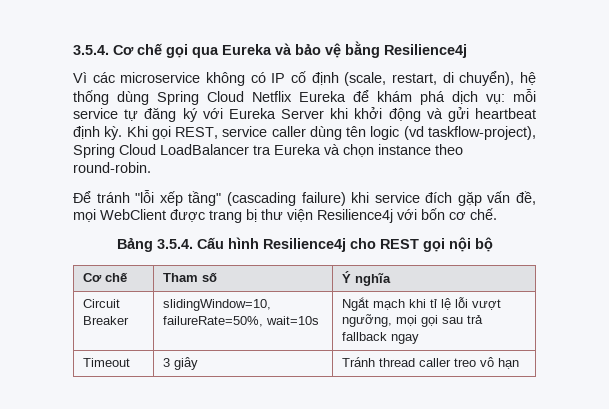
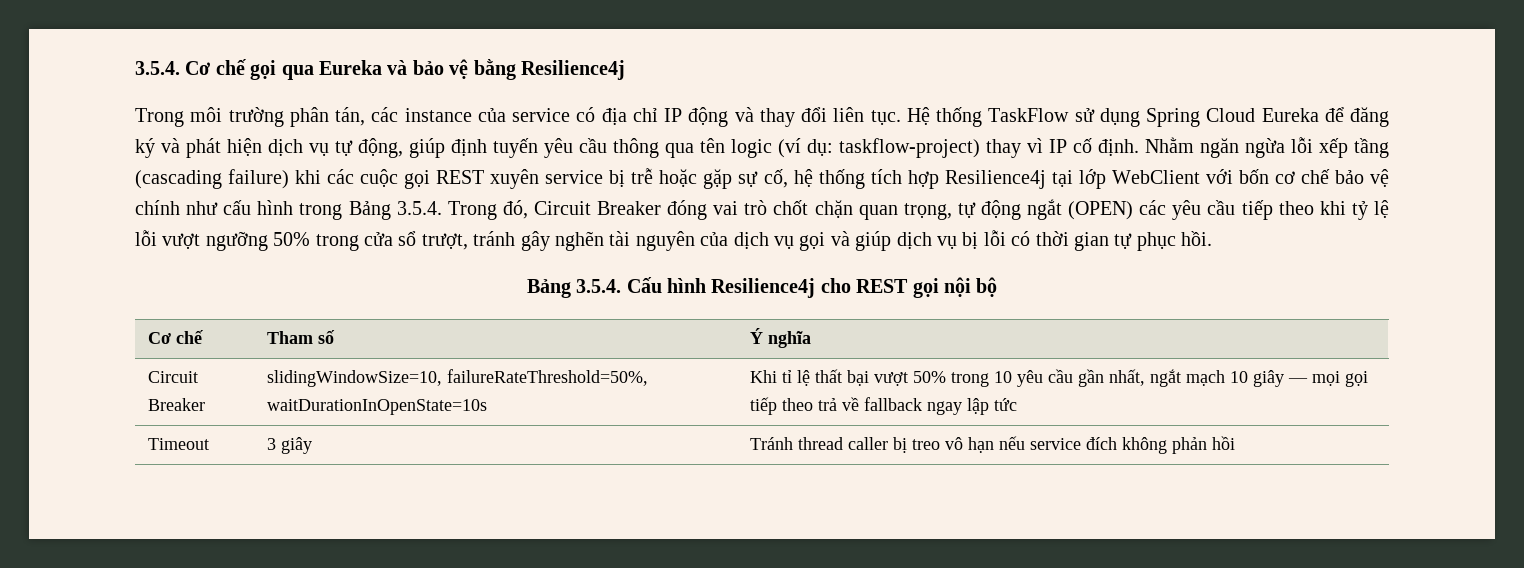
[73,71,536,86] [73,89,536,105] [73,107,536,122] [73,126,536,140] [73,144,463,158] [73,162,151,173] [73,190,536,206] [73,208,497,223] Vì các microservice không có IP cố định (scale, restart, di chuyển), hệ thống dùng Spring Cloud Netflix Eureka để khám phá dịch vụ: mỗi service tự đăng ký với Eureka Server khi khởi động và gửi heartbeat định kỳ. Khi gọi REST, service caller dùng tên logic (vd taskflow-project), Spring Cloud LoadBalancer tra Eureka và chọn instance theo round-robin. // Để tránh "lỗi xếp tầng" (cascading failure) khi service đích gặp vấn đề, mọi WebClient được trang bị thư viện Resilience4j với bốn cơ chế. -> [135,107,1389,127] [135,137,1389,158] [135,168,1389,189] [135,199,1390,220] [135,230,1213,251] Trong môi trường phân tán, các instance của service có địa chỉ IP động và thay đổi liên tục. Hệ thống TaskFlow sử dụng Spring Cloud Eureka để đăng ký và phát hiện dịch vụ tự động, giúp định tuyến yêu cầu thông qua tên logic (ví dụ: taskflow-project) thay vì IP cố định. Nhằm ngăn ngừa lỗi xếp tầng (cascading failure) khi các cuộc gọi REST xuyên service bị trễ hoặc gặp sự cố, hệ thống tích hợp Resilience4j tại lớp WebClient với bốn cơ chế bảo vệ chính như cấu hình trong Bảng 3.5.4. Trong đó, Circuit Breaker đóng vai trò chốt chặn quan trọng, tự động ngắt (OPEN) các yêu cầu tiếp theo khi tỷ lệ lỗi vượt ngưỡng 50% trong cửa sổ trượt, tránh gây nghẽn tài nguyên của dịch vụ gọi và giúp dịch vụ bị lỗi có thời gian tự phục hồi.
[163,299,272,311] [163,316,320,327] [342,297,502,311] [342,314,484,327] slidingWindow=10, failureRate=50%, wait=10s | Ngắt mạch khi tỉ lệ lỗi vượt ngưỡng, mọi gọi sau trả -> [266,369,648,387] [266,399,487,415] [749,369,1368,387] [749,397,859,415] slidingWindowSize=10, failureRateThreshold=50%, waitDurationInOpenState=10s | Khi tỉ lệ thất bại vượt 50% trong 10 yêu cầu gần nhất, ngắt mạch 10 giây — mọi gọi tiếp theo trả về
(420, 339) none -> [966,398,1017,415] lập tức
(452, 362) none -> [892,437,907,453] bị
(520, 363) none -> [998,436,1235,454] nếu service đích không phản hồi

